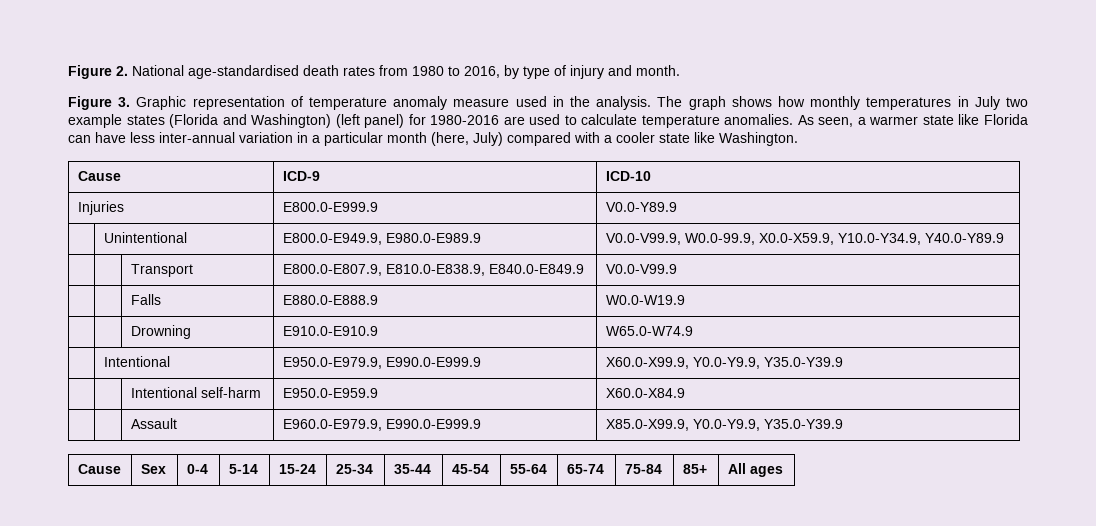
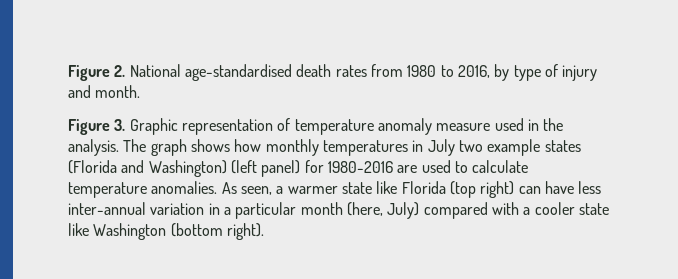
(1028, 119) none -> [449,181,515,198] (top right)
[719,132,798,146] [77,171,121,181] [282,171,320,181] [605,171,651,181] [77,201,124,215] [282,202,378,212] [605,202,677,212] [103,232,187,243] [282,233,481,245] [605,233,1004,245] [130,264,193,277] [282,264,584,276] [605,264,677,274] [130,294,161,305] [282,295,378,305] [605,295,685,305] [130,325,191,339] [282,326,378,336] [605,326,693,336] [103,356,170,367] [282,357,481,369] [605,357,843,369] [130,387,261,398] [282,388,378,398] [605,388,685,398] [130,418,177,429] [282,419,481,431] [605,419,843,431] [77,464,121,474] [140,464,166,474] [186,464,208,474] [228,464,258,474] [278,464,316,474] [335,464,373,474] [393,464,431,474] [451,464,489,474] [509,464,547,474] [566,464,604,474] [624,464,662,474] [682,464,707,474] [727,463,783,477] Washington. // Cause | ICD-9 | ICD-10 // Injuries | E800.0-E999.9 | V0.0-Y89.9 // | Unintentional | E800.0-E949.9, E980.0-E989.9 | V0.0-V99.9, W0.0-99.9, X0.0-X59.9, Y10.0-Y34.9, Y40.0-Y89.9 // | | Transport | E800.0-E807.9, E810.0-E838.9, E840.0-E849.9 | V0.0-V99.9 // | | Falls | E880.0-E888.9 | W0.0-W19.9 // | | Drowning | E910.0-E910.9 | W65.0-W74.9 // | Intentional | E950.0-E979.9, E990.0-E999.9 | X60.0-X99.9, Y0.0-Y9.9, Y35.0-Y39.9 // | | Intentional self-harm | E950.0-E959.9 | X60.0-X84.9 // | | Assault | E960.0-E979.9, E990.0-E999.9 | X85.0-X99.9, Y0.0-Y9.9, Y35.0-Y39.9 // Cause | Sex | 0-4 | 5-14 | 15-24 | 25-34 | 35-44 | 45-54 | 55-64 | 65-74 | 75-84 | 85+ | All ages -> [93,223,264,240] Washington (bottom right).

